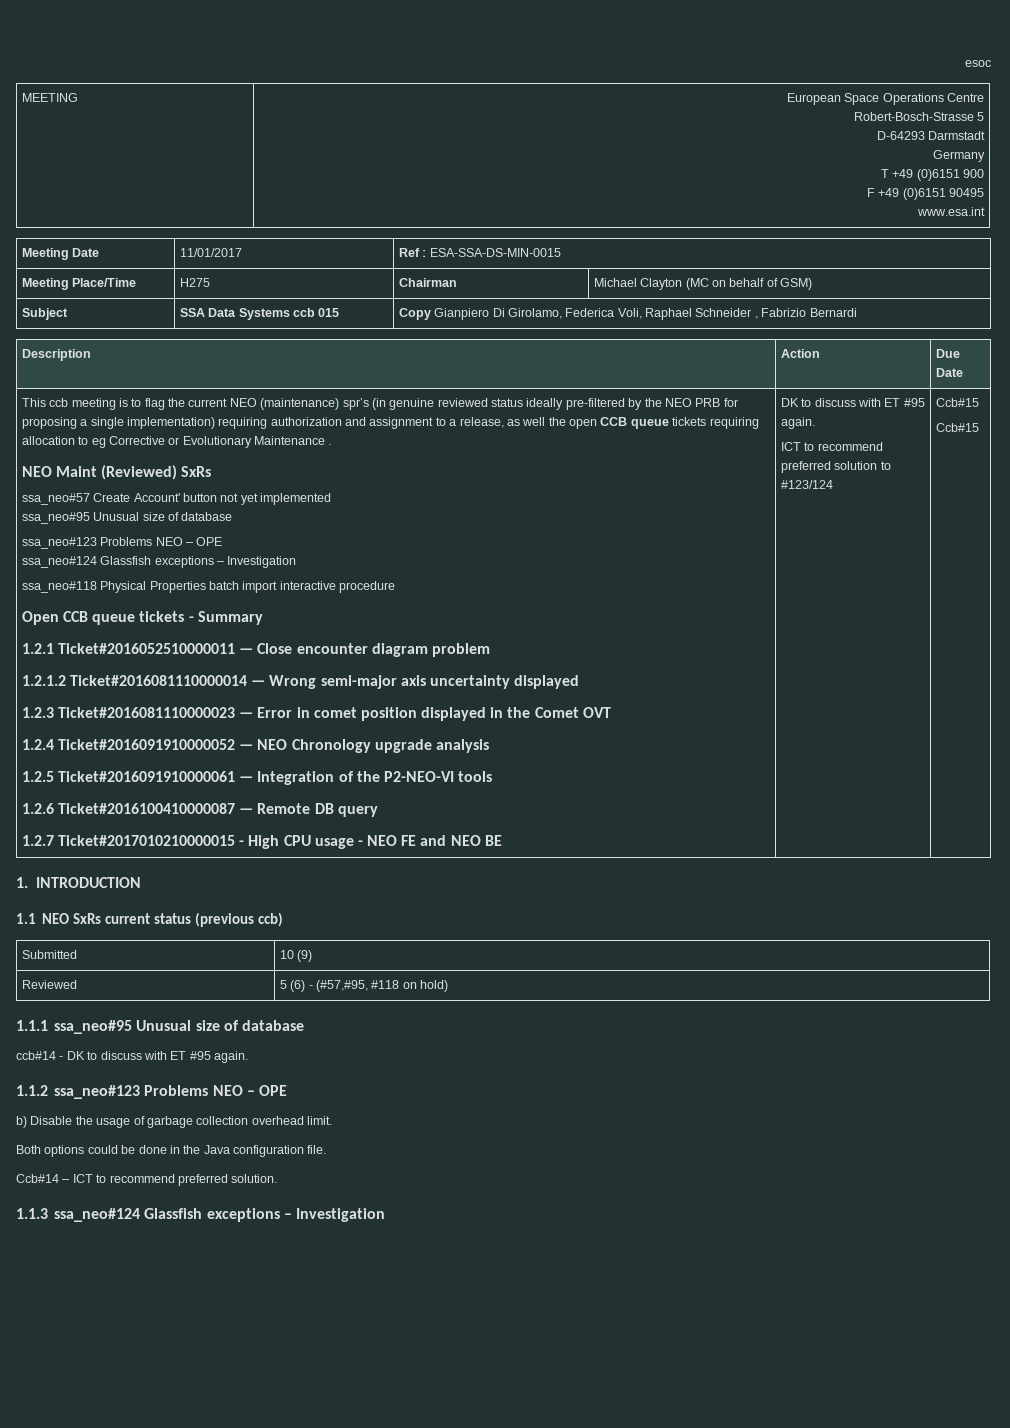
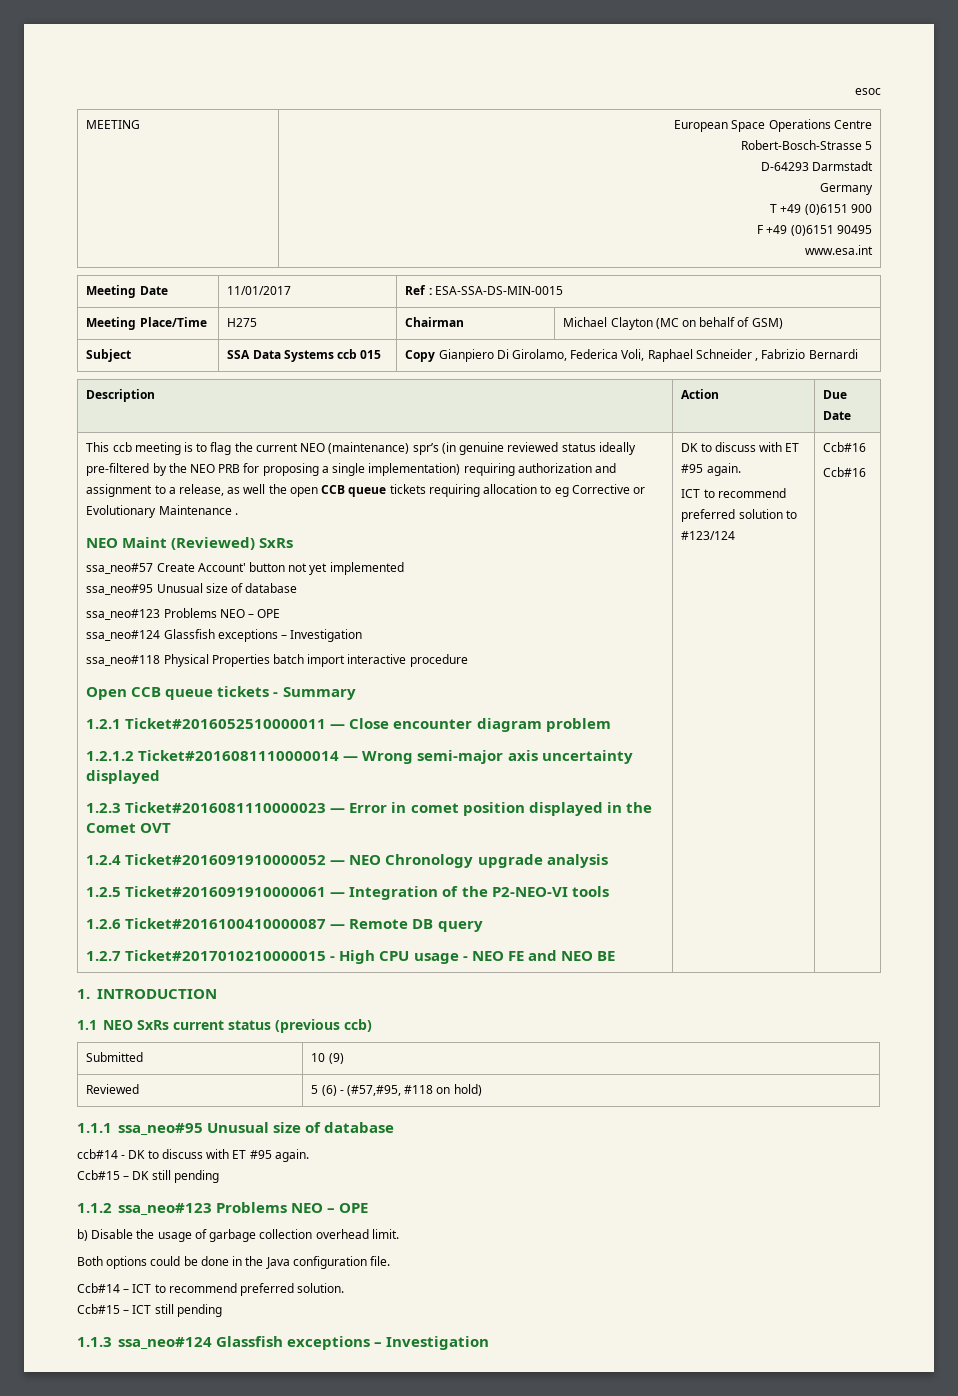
[935,398,979,407] [935,423,979,432] Ccb#15 // Ccb#15 -> [823,442,867,452] [823,467,867,477] Ccb#16 // Ccb#16
(248, 1057) none -> [77,1170,219,1183] // Ccb#15 – DK still pending
(278, 1178) none -> [77,1304,222,1317] // Ccb#15 – ICT still pending

